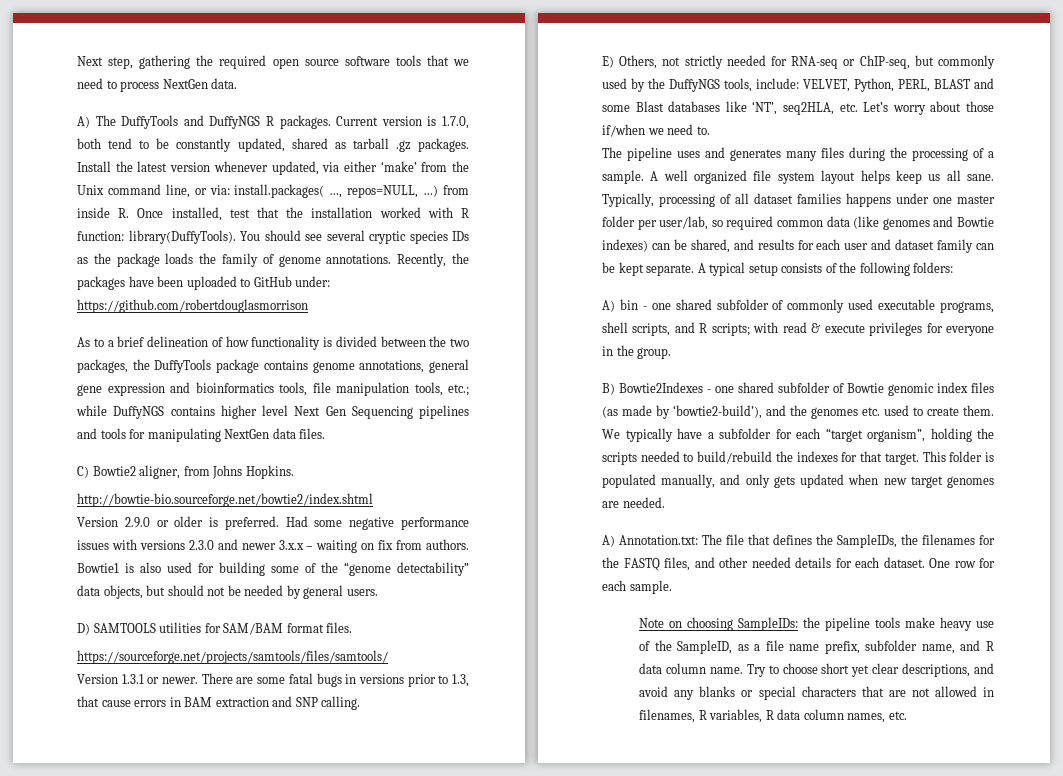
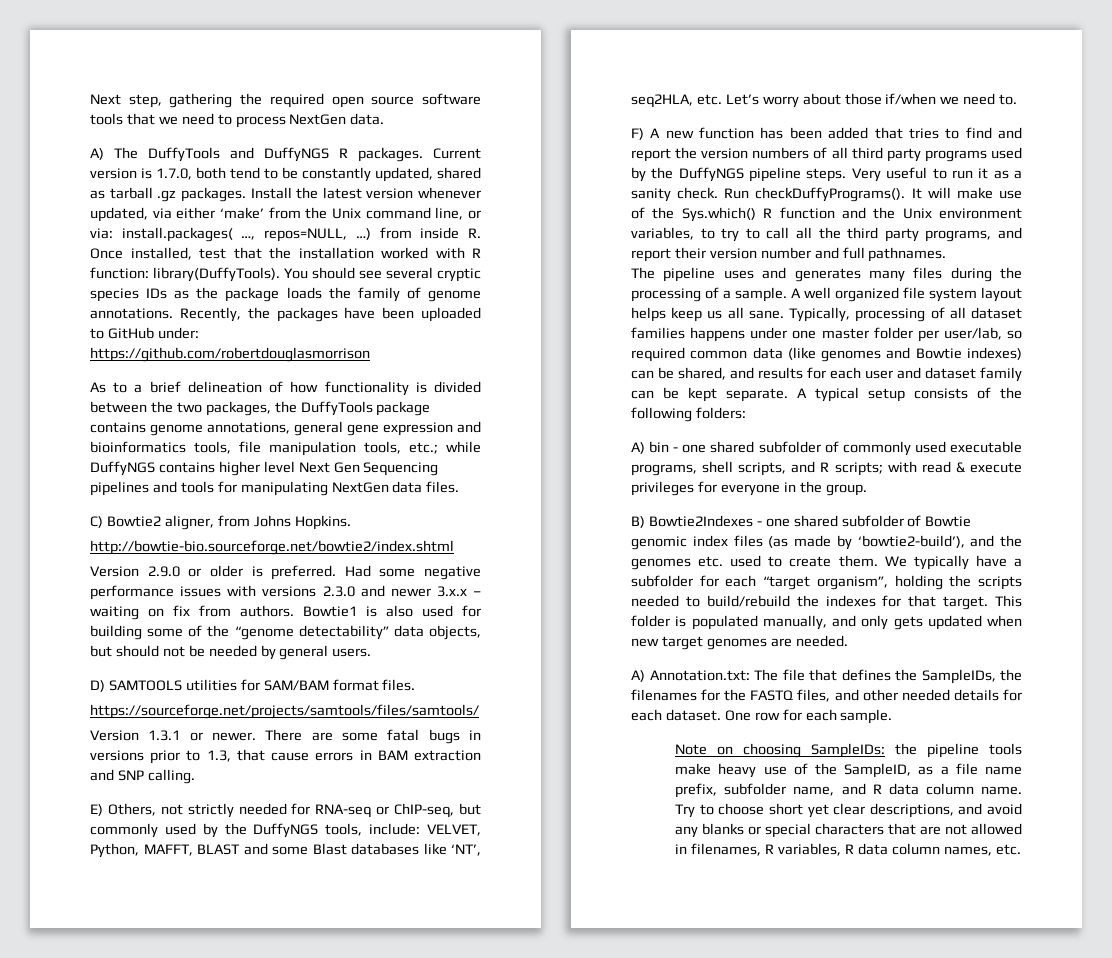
[898,79,930,92] PERL, -> [143,844,193,856] MAFFT,
(710, 130) none -> [631,127,1023,140] [631,147,1022,162] [631,167,1022,182] [631,187,1023,202] [631,207,1022,222] [631,227,1022,242] [631,247,947,262] // F) A new function has been added that tries to find and report the version numbers of all third party programs used by the DuffyNGS pipeline steps. Very useful to run it as a sanity check. Run checkDuffyPrograms(). It will make use of the Sys.which() R function and the Unix environment variables, to try to call all the third party programs, and report their version number and full pathnames.

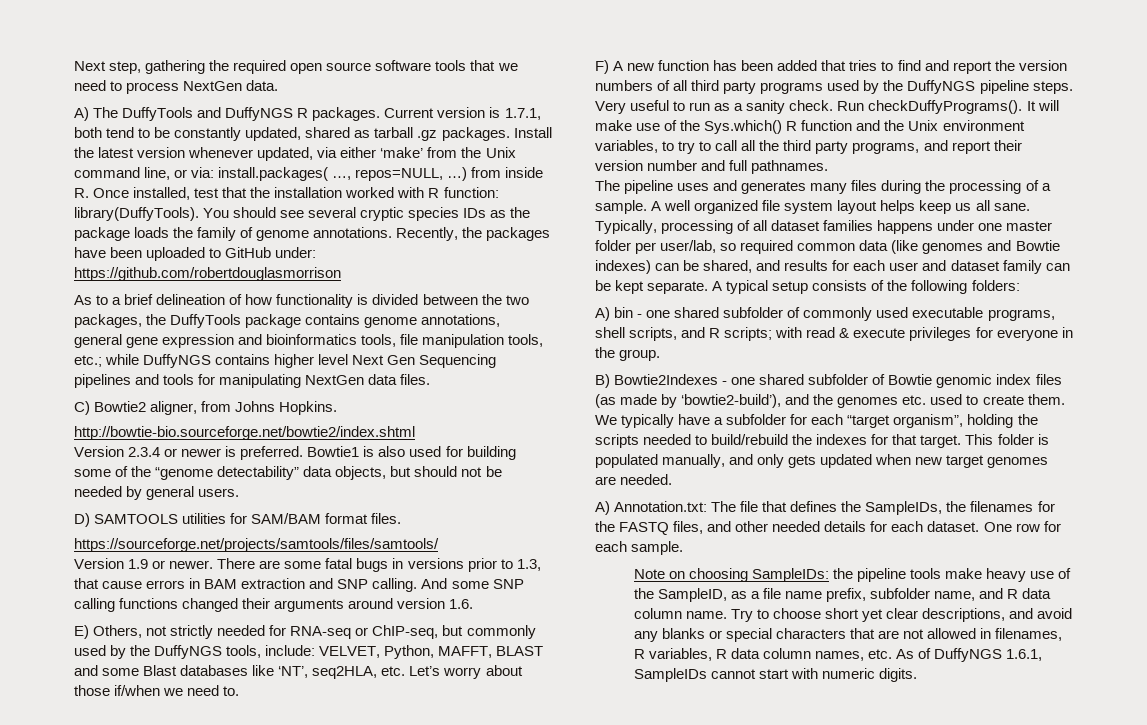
[156,168,192,180] 1.7.0, -> [504,108,541,120] 1.7.1,
[147,565,481,580] [90,585,481,600] [90,605,294,620] 2.9.0 or older is preferred. Had some negative performance issues with versions 2.3.0 and newer 3.x.x – waiting on fix from authors. -> [128,446,304,460] 2.3.4 or newer is preferred.
[148,730,181,741] 1.3.1 -> [128,559,149,569] 1.9
(195, 776) none -> [421,578,524,589] [74,598,474,612] And some SNP calling functions changed their arguments around version 1.6.
[978,168,989,179] it -> (711, 106) none
(1021, 849) none -> [896,648,1043,662] [633,668,918,682] As of DuffyNGS 1.6.1, SampleIDs cannot start with numeric digits.

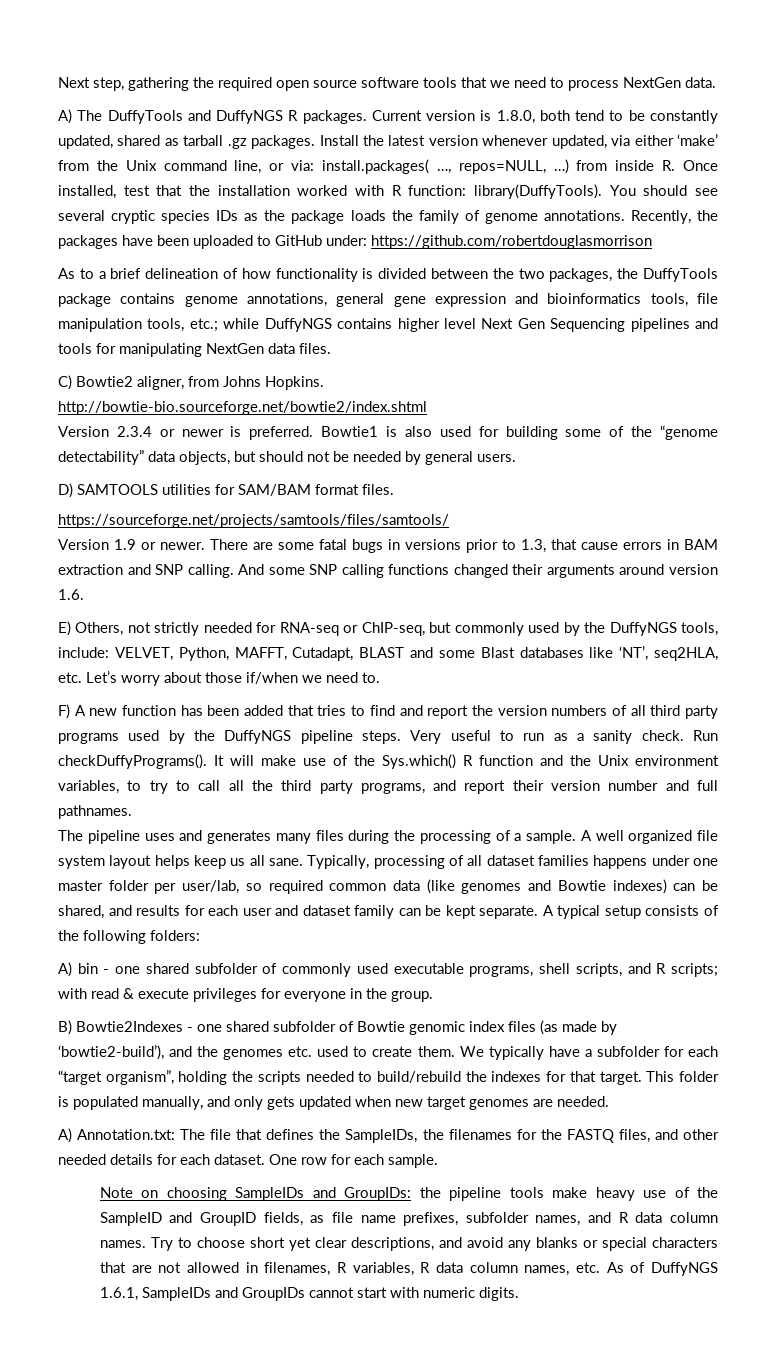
[504,108,541,120] 1.7.1, -> [496,110,535,124] 1.8.0,
(493, 652) none -> [292,647,354,661] Cutadapt,
[751,568,829,582] SampleIDs: -> [235,1187,412,1201] SampleIDs and GroupIDs:
[657,588,976,602] SampleID, as a file name prefix, subfolder name, -> [99,1212,581,1226] SampleID and GroupID fields, as file name prefixes, subfolder names,
[685,611,727,619] name. -> [99,1240,146,1248] names.
(707, 675) none -> [214,1287,305,1301] and GroupIDs

